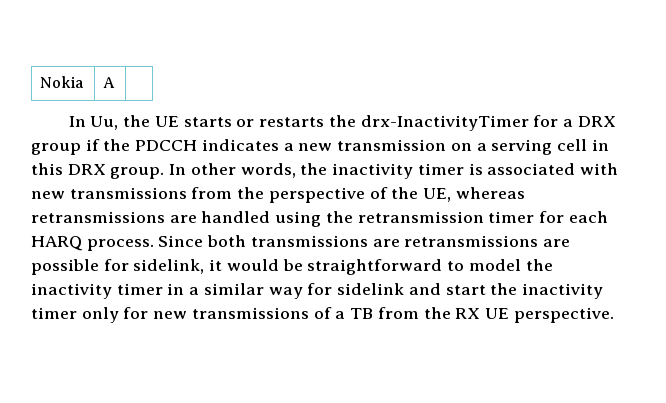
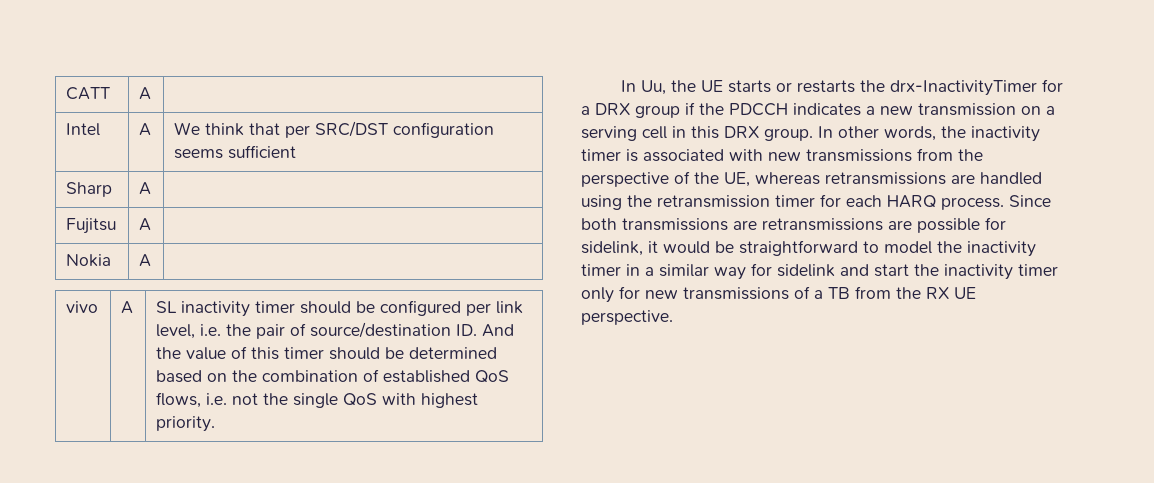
[40,76,85,88] [103,77,116,88] Nokia | A | -> [66,87,111,100] [139,87,152,100] [66,123,101,136] [139,123,152,136] [174,121,495,138] [174,145,297,159] [66,182,113,197] [139,182,152,195] [66,218,117,234] [139,218,152,231] [66,254,112,267] [139,254,152,267] [66,301,99,313] [121,301,134,314] [156,300,524,317] [156,322,515,339] [156,346,498,360] [156,369,510,383] [156,392,479,408] [156,416,216,432] CATT | A | // Intel | A | We think that per SRC/DST configuration seems sufficient // Sharp | A | // Fujitsu | A | // Nokia | A | // vivo | A | SL inactivity timer should be configured per link level, i.e. the pair of source/destination ID. And the value of this timer should be determined based on the combination of established QoS flows, i.e. not the single QoS with highest priority.

